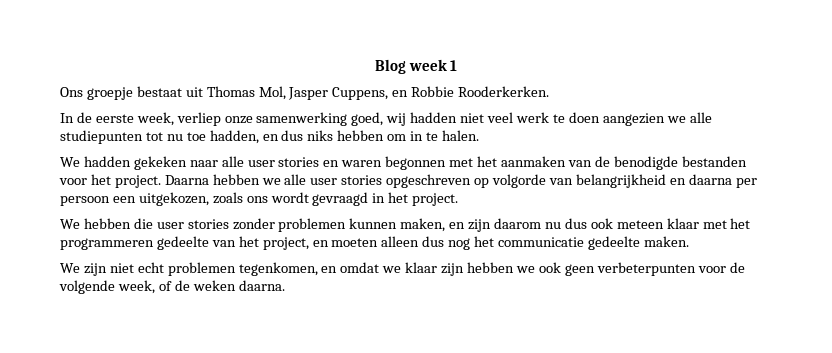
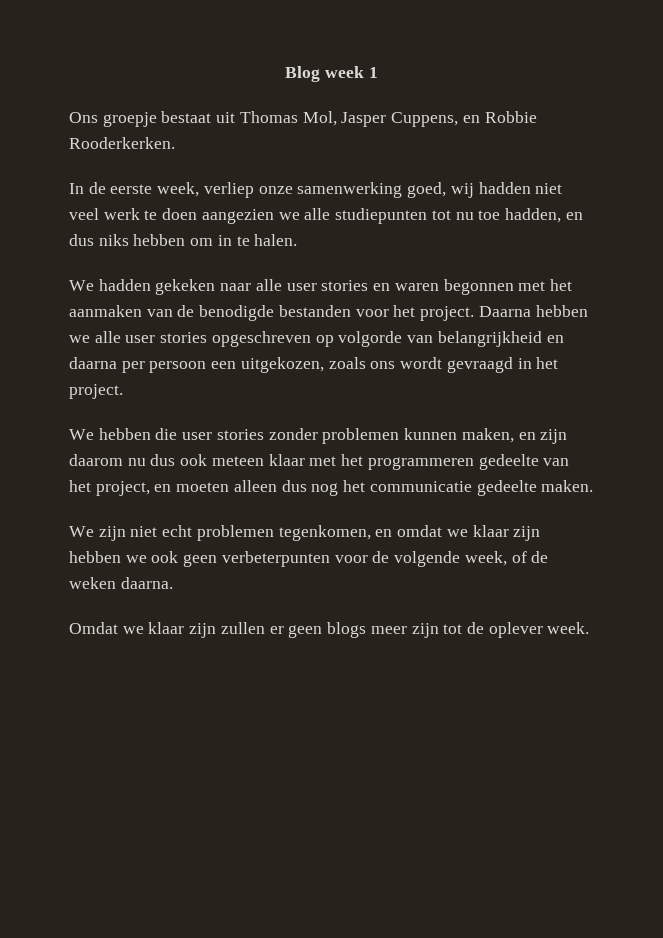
(285, 285) none -> [69,622,590,638] // Omdat we klaar zijn zullen er geen blogs meer zijn tot de oplever week.

